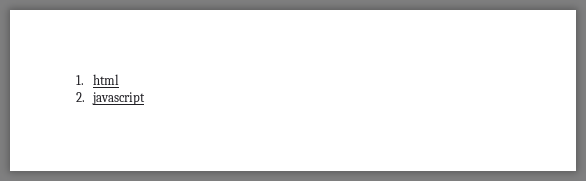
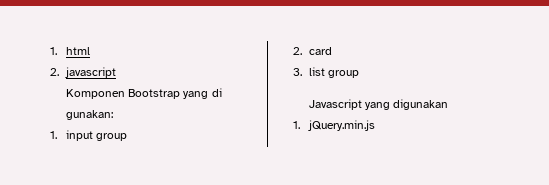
(146, 98) none -> [65,88,222,99] [65,110,113,120] [50,130,128,141] [293,47,332,55] [293,67,360,78] [308,99,449,110] [293,120,375,131] // Komponen Bootstrap yang di gunakan: // 1. input group // 2. card // 3. list group // Javascript yang digunakan // 1. jQuery.min.js

